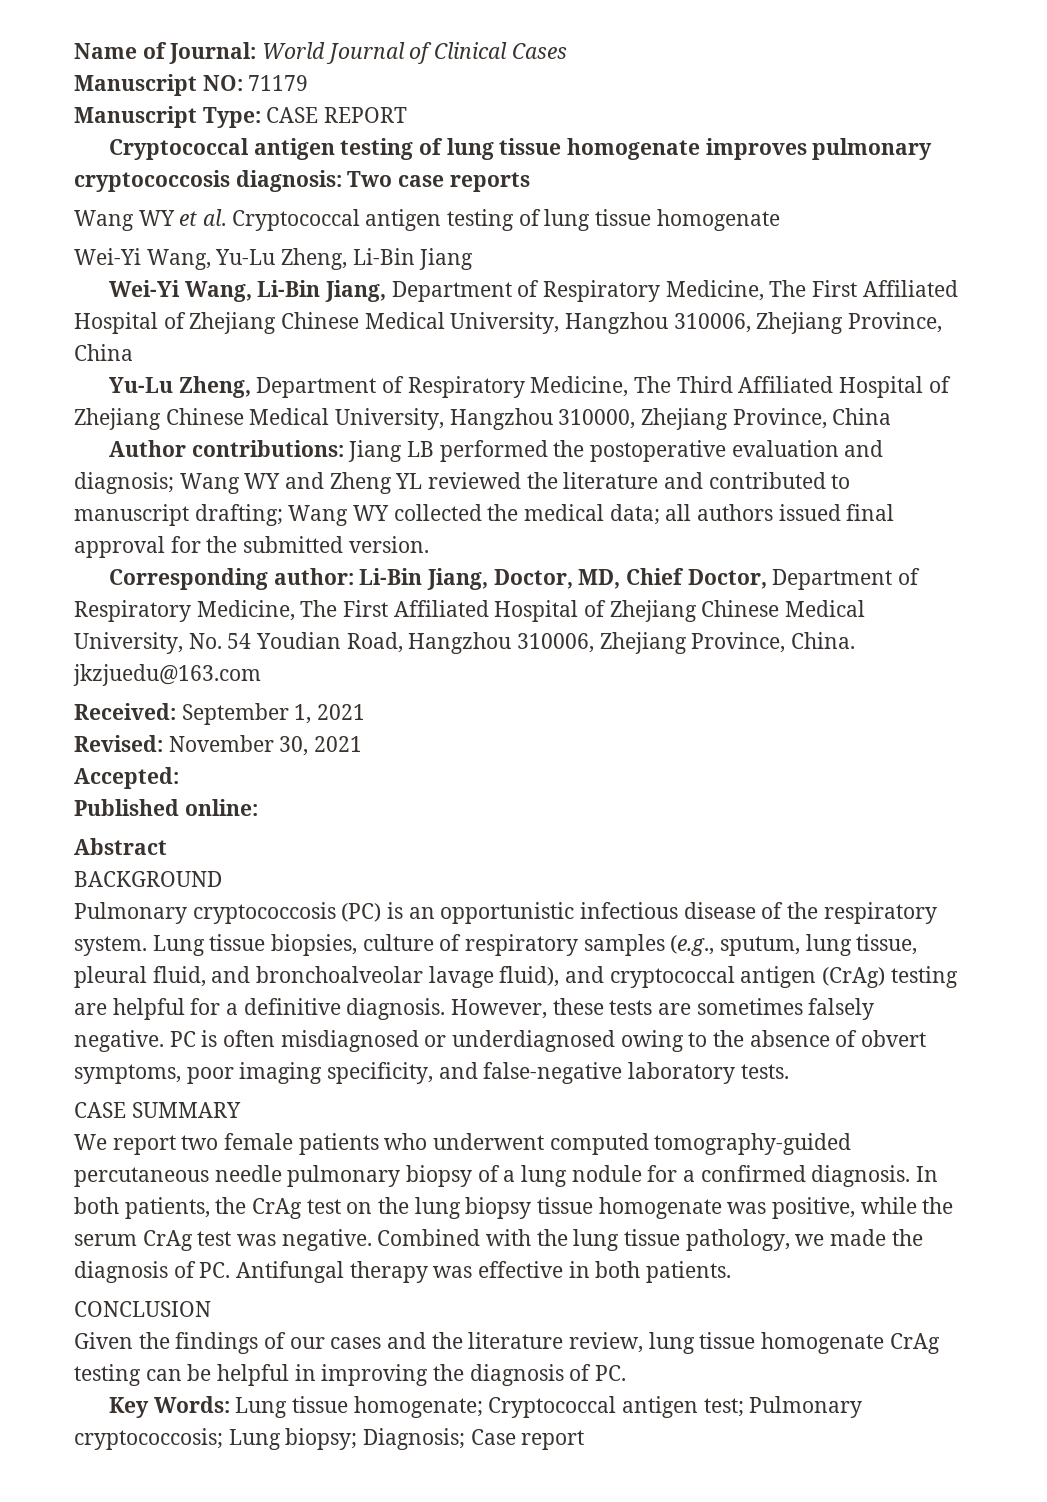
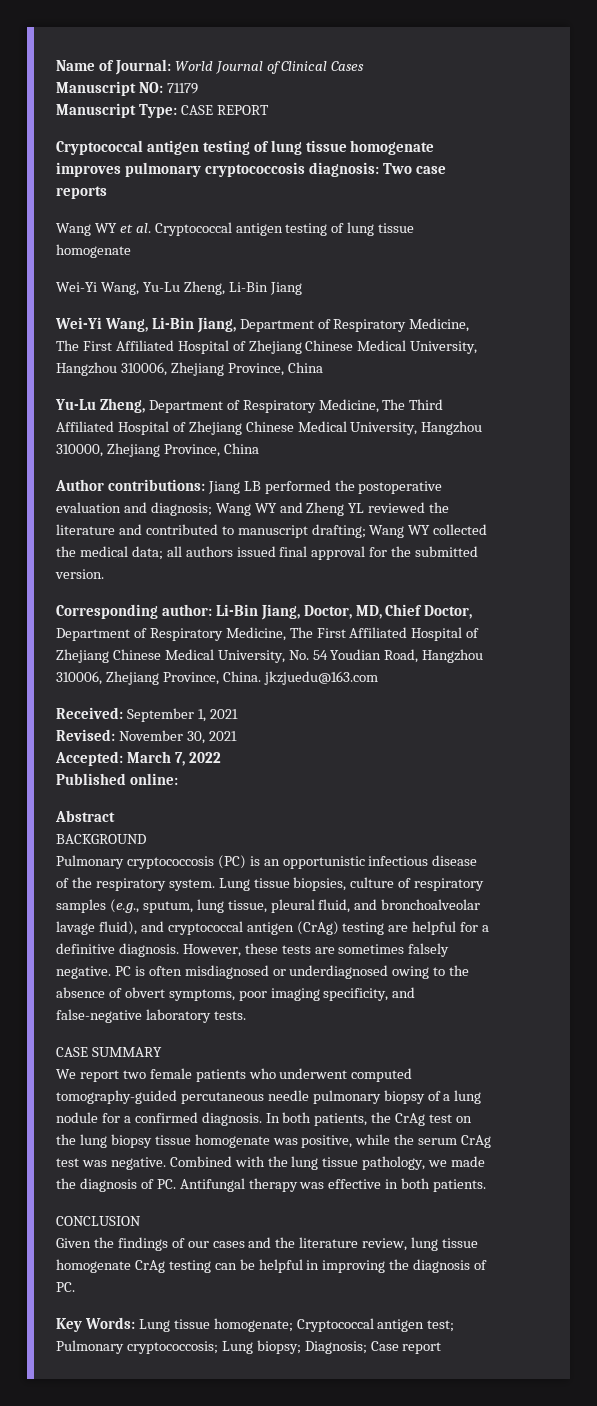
(179, 778) none -> [126,751,221,766] March 7, 2022

